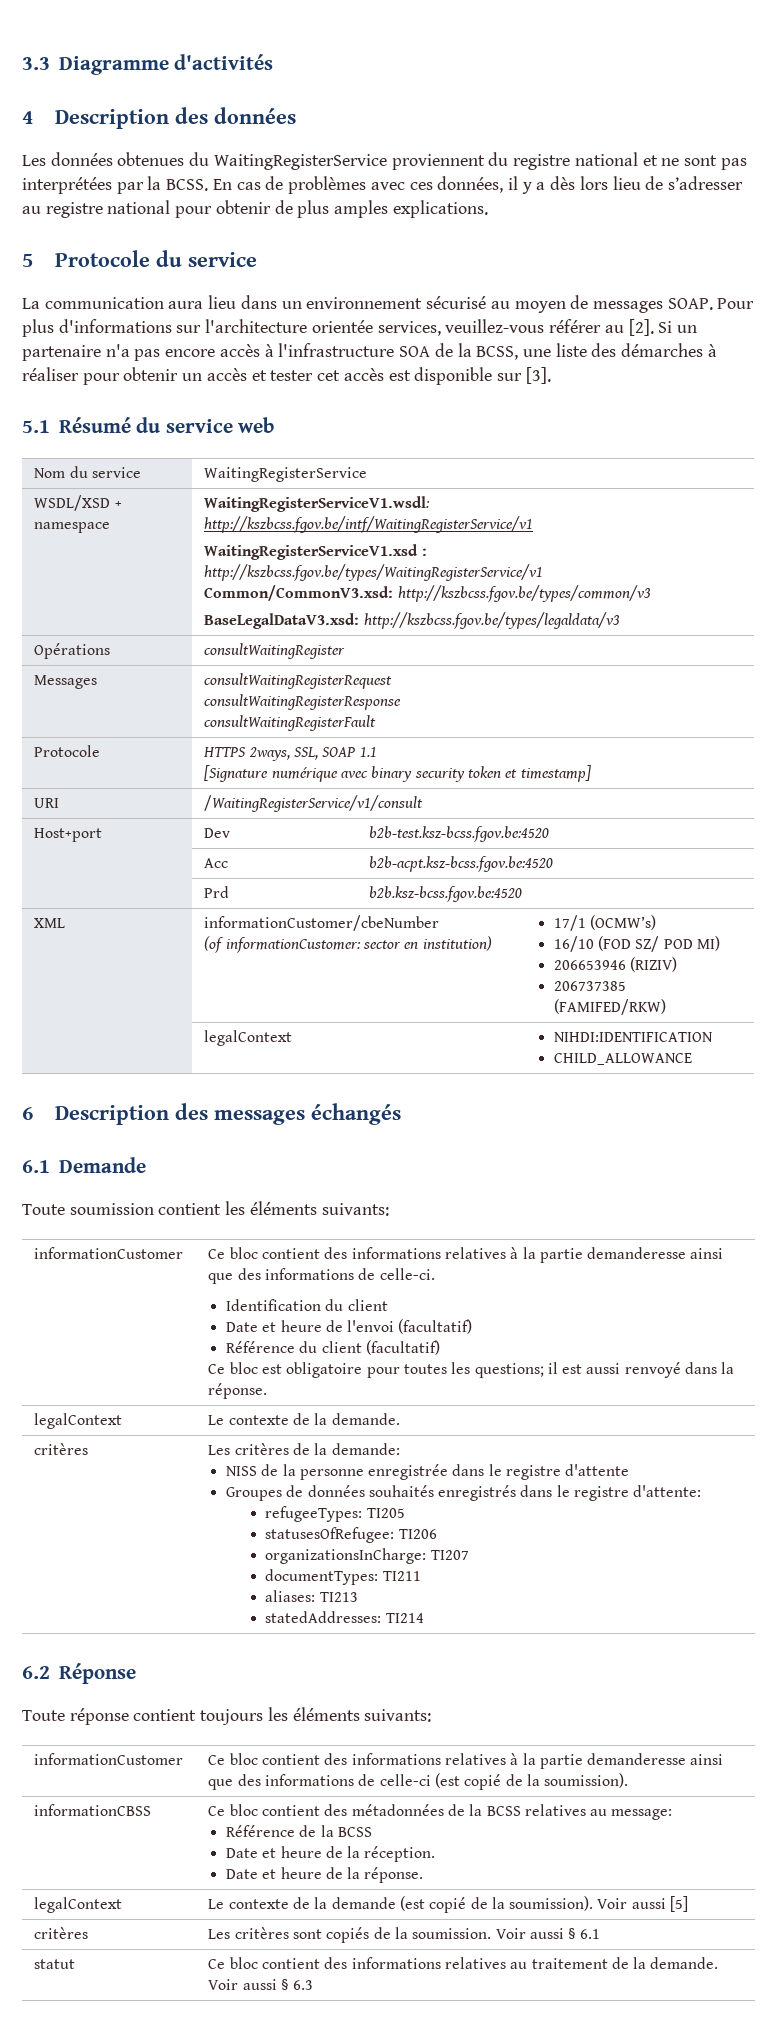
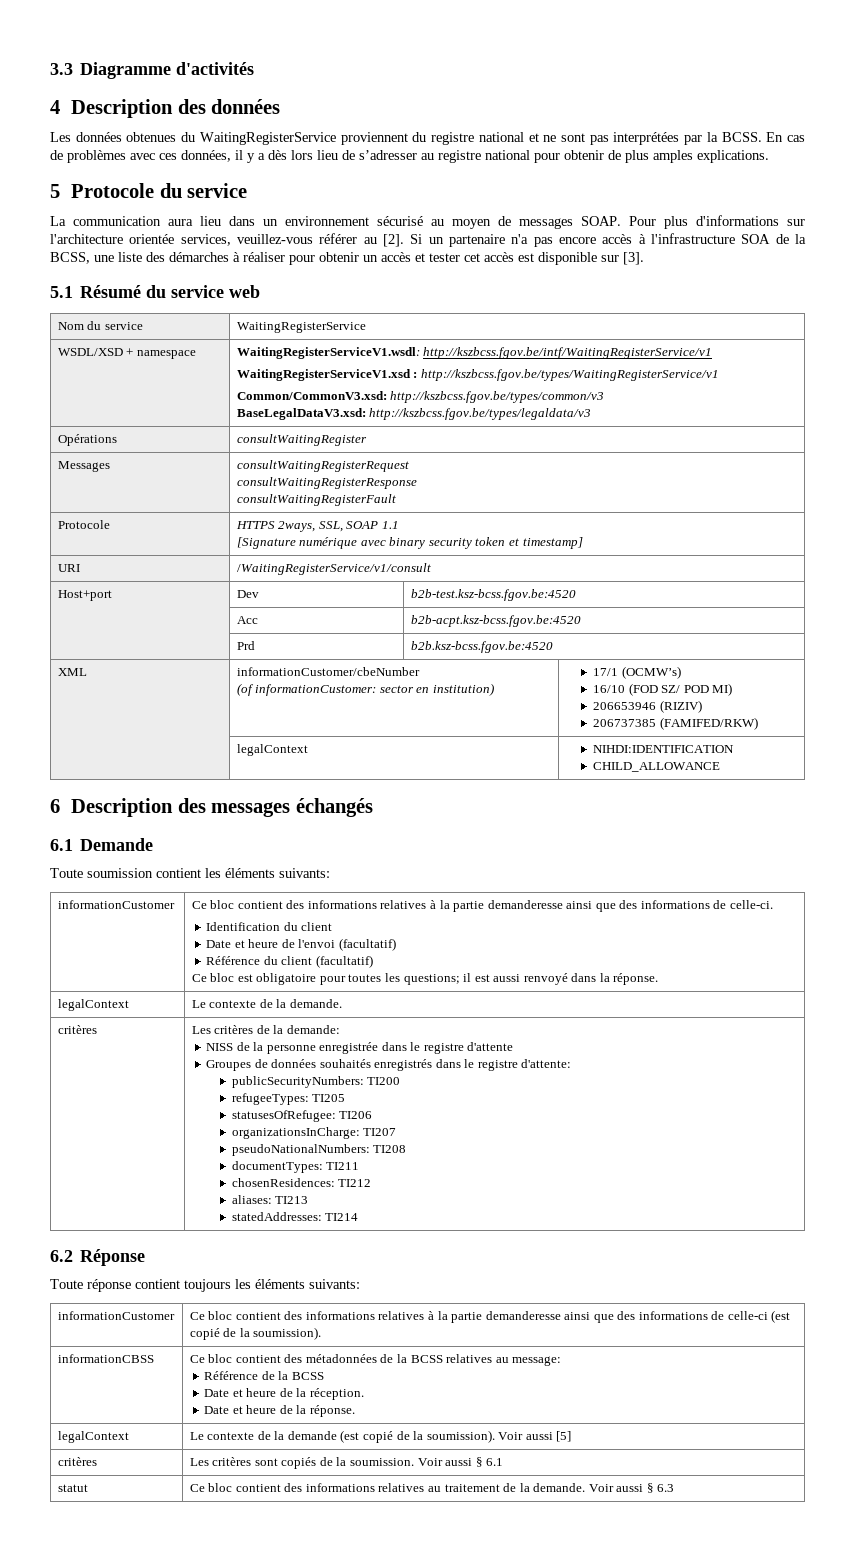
(702, 1491) none -> [231,1076,401,1088] // publicSecurityNumbers: TI200
(469, 1555) none -> [231,1144,407,1156] // pseudoNationalNumbers: TI208
(421, 1576) none -> [231,1178,372,1187] // chosenResidences: TI212

